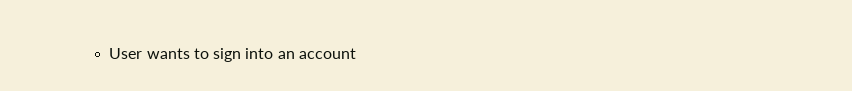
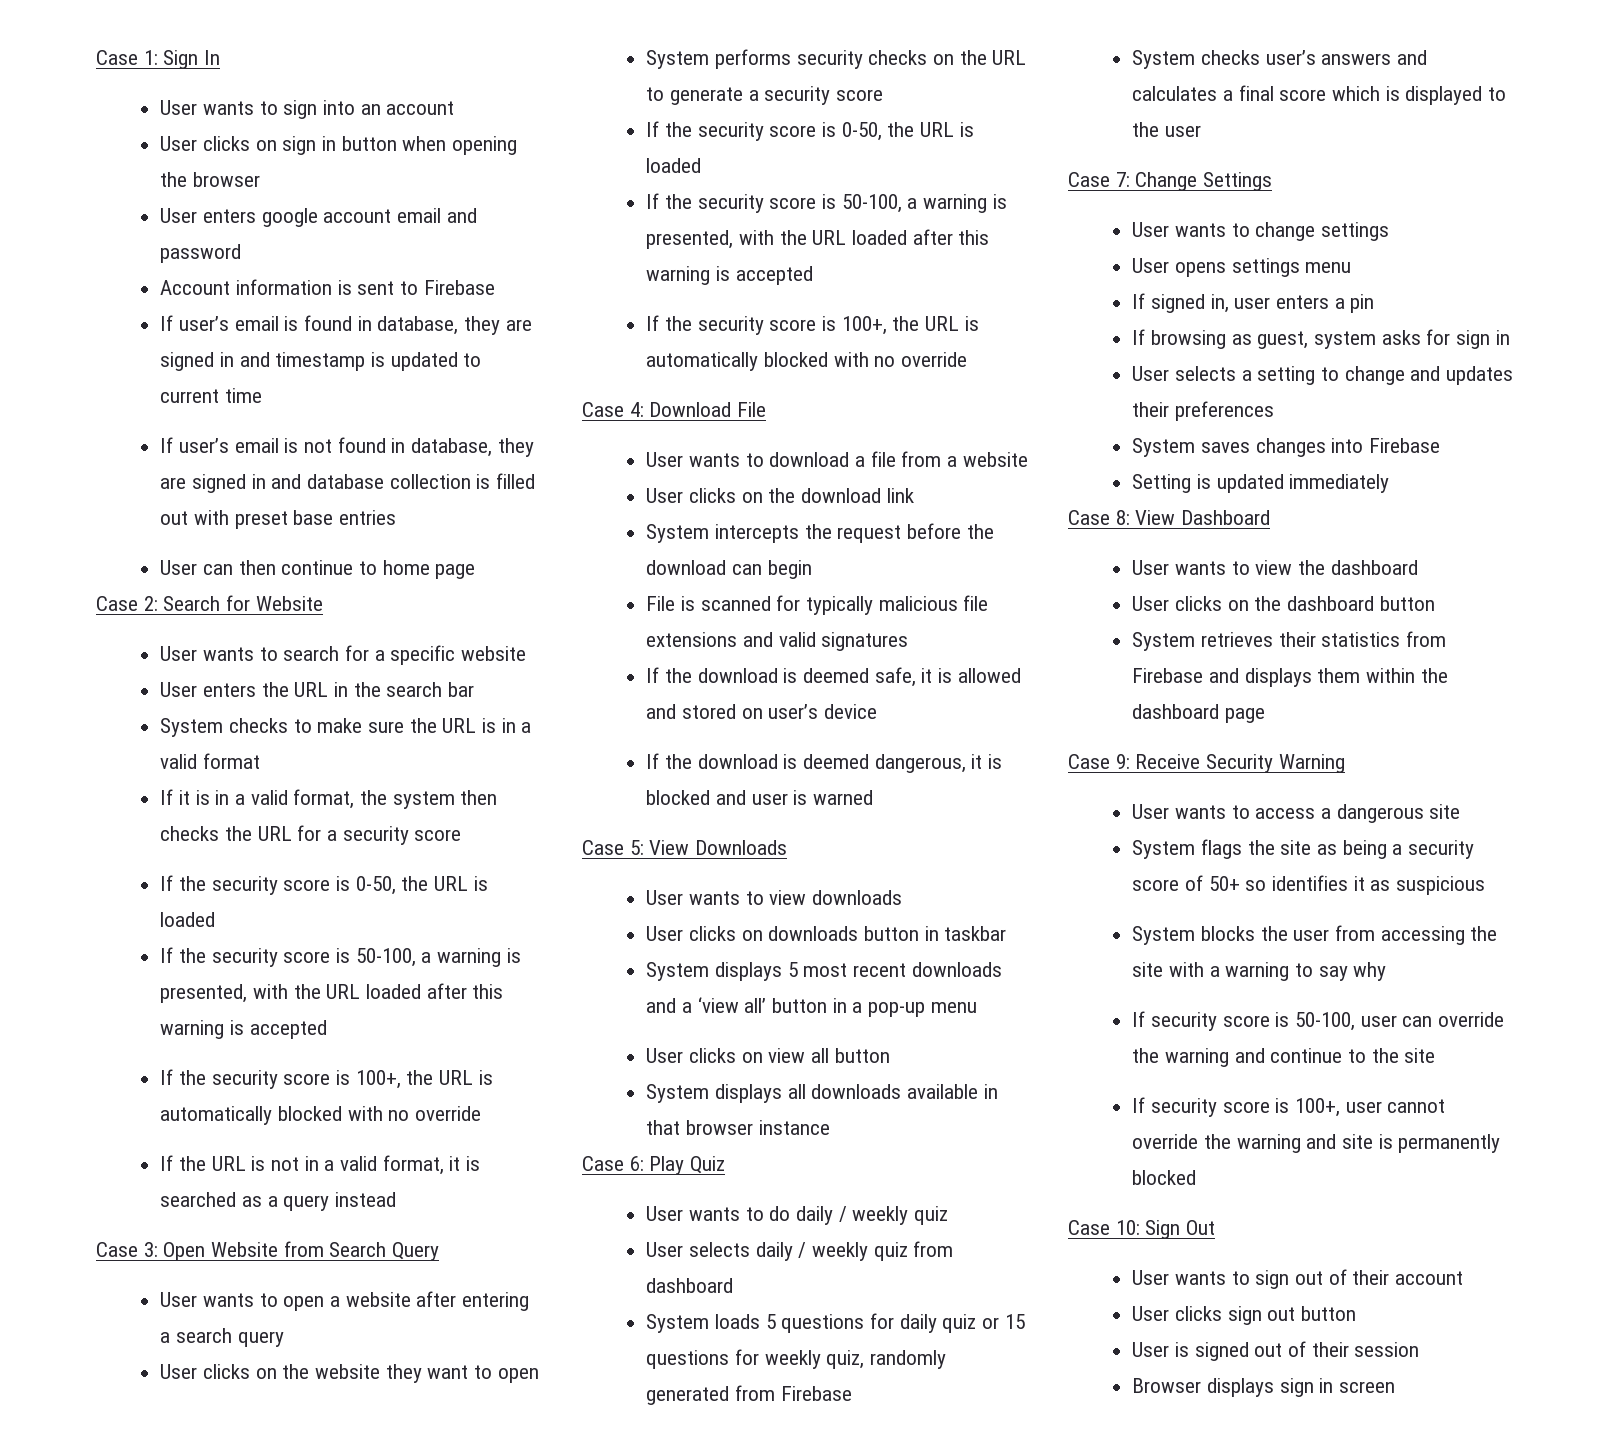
(109, 53) none -> [96,50,221,69] Case 1: Sign In //
(357, 53) none -> [160,136,518,155] [160,172,261,187] [160,208,477,227] [160,244,242,263] [160,279,495,295] [160,315,532,335] [160,352,482,371] [160,388,263,403] [160,437,534,457] [160,473,536,493] [160,510,397,529] [160,560,476,579] [96,595,323,611] [160,645,527,665] [160,682,475,697] [160,718,532,737] [160,753,261,769] [160,789,498,809] [160,825,462,845] [160,875,488,895] [160,912,216,927] [160,947,521,967] [160,983,504,1003] [160,1020,327,1039] [160,1069,493,1089] [160,1106,482,1125] [160,1155,481,1175] [160,1192,397,1211] [96,1241,440,1261] [160,1291,530,1311] [160,1328,284,1347] [160,1364,539,1383] [646,49,1027,69] [646,86,884,105] [646,121,974,141] [646,158,702,173] [646,193,1007,213] [646,229,990,249] [646,266,813,285] [646,315,979,335] [646,352,968,371] [582,402,767,417] [646,451,1028,467] [646,488,914,503] [646,523,994,543] [646,560,812,579] [646,595,989,615] [646,632,909,651] [646,667,1021,687] [646,704,878,719] [646,753,1003,773] [646,790,874,805] [582,840,788,855] [646,890,903,905] [646,926,1007,941] [646,962,1002,981] [646,997,977,1017] [646,1048,890,1063] [646,1084,998,1103] [646,1120,830,1135] [582,1156,726,1175] [646,1206,949,1225] [646,1241,954,1261] [646,1278,734,1293] [646,1313,1025,1333] [646,1349,947,1369] [646,1385,852,1405] [1132,50,1428,69] [1132,85,1507,105] [1132,122,1202,137] [1068,172,1273,191] [1132,222,1390,241] [1132,258,1352,277] [1132,293,1375,313] [1132,329,1510,349] [1132,366,1514,385] [1132,401,1275,421] [1132,438,1441,457] [1132,474,1390,493] [1068,510,1271,525] [1132,560,1418,575] [1132,596,1435,611] [1132,631,1447,651] [1132,668,1448,687] [1132,704,1266,723] [1068,754,1345,773] [1132,804,1461,823] [1132,839,1475,859] [1132,875,1486,895] [1132,925,1498,945] [1132,962,1387,981] [1132,1011,1505,1031] [1132,1048,1436,1067] [1132,1097,1446,1117] [1132,1134,1501,1153] [1132,1170,1197,1185] [1068,1220,1216,1239] [1132,1269,1464,1289] [1132,1306,1357,1325] [1132,1341,1420,1361] [1132,1378,1396,1397] // User clicks on sign in button when opening the browser // User enters google account email and password // Account information is sent to Firebase // If user’s email is found in database, they are signed in and timestamp is updated to current time // If user’s email is not found in database, they are signed in and database collection is filled out with preset base entries // User can then continue to home page // Case 2: Search for Website // User wants to search for a specific website // User enters the URL in the search bar // System checks to make sure the URL is in a valid format // If it is in a valid format, the system then checks the URL for a security score // If the security score is 0-50, the URL is loaded // If the security score is 50-100, a warning is presented, with the URL loaded after this warning is accepted // If the security score is 100+, the URL is automatically blocked with no override // If the URL is not in a valid format, it is searched as a query instead // Case 3: Open Website from Search Query // User wants to open a website after entering a search query // User clicks on the website they want to open // System performs security checks on the URL to generate a security score // If the security score is 0-50, the URL is loaded // If the security score is 50-100, a warning is presented, with the URL loaded after this warning is accepted // If the security score is 100+, the URL is automatically blocked with no override // Case 4: Download File // User wants to download a file from a website // User clicks on the download link // System intercepts the request before the download can begin // File is scanned for typically malicious file extensions and valid signatures // If the download is deemed safe, it is allowed and stored on user’s device // If the download is deemed dangerous, it is blocked and user is warned // Case 5: View Downloads // User wants to view downloads // User clicks on downloads button in taskbar // System displays 5 most recent downloads and a ‘view all’ button in a pop-up menu // User clicks on view all button // System displays all downloads available in that browser instance // Case 6: Play Quiz // User wants to do daily / weekly quiz // User selects daily / weekly quiz from dashboard // System loads 5 questions for daily quiz or 15 questions for weekly quiz, randomly generated from Firebase // System checks user’s answers and calculates a final score which is displayed to the user // Case 7: Change Settings // User wants to change settings // User opens settings menu // If signed in, user enters a pin // If browsing as guest, system asks for sign in // User selects a setting to change and updates their preferences // System saves changes into Firebase // Setting is updated immediately // Case 8: View Dashboard // User wants to view the dashboard // User clicks on the dashboard button // System retrieves their statistics from Firebase and displays them within the dashboard page // Case 9: Receive Security Warning // User wants to access a dangerous site // System flags the site as being a security score of 50+ so identifies it as suspicious // System blocks the user from accessing the site with a warning to say why // If security score is 50-100, user can override the warning and continue to the site // If security score is 100+, user cannot override the warning and site is permanently blocked // Case 10: Sign Out // User wants to sign out of their account // User clicks sign out button // User is signed out of their session // Browser displays sign in screen

